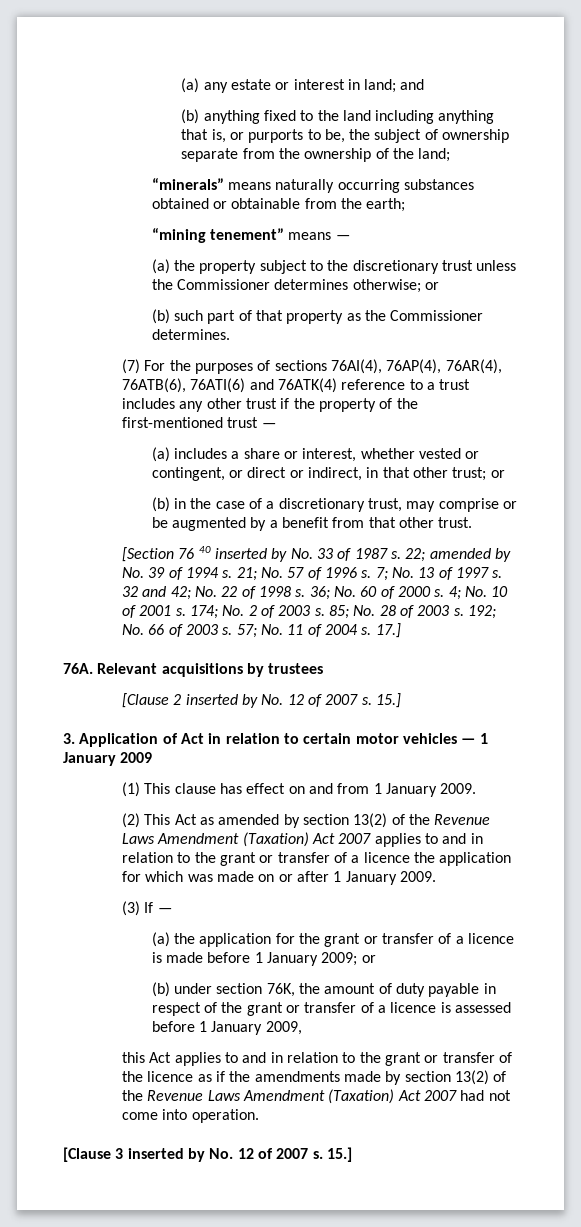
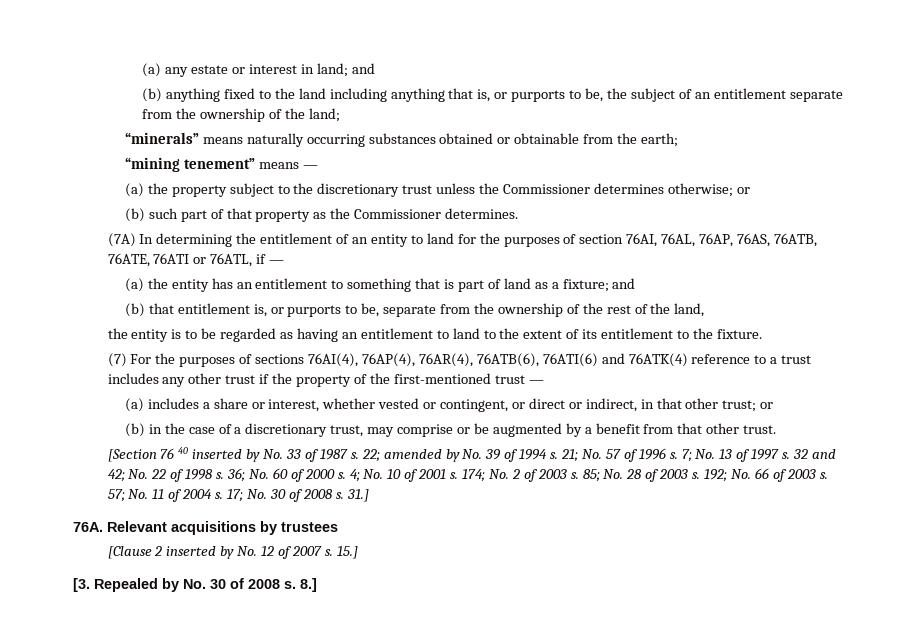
[442,129,510,143] ownership -> [694,88,786,99] an entitlement
(230, 334) none -> [107,233,817,247] [107,253,285,267] [124,278,636,292] [124,303,705,317] [107,328,762,342] // (7A) In determining the entitlement of an entity to land for the purposes of section 76AI, 76AL, 76AP, 76AS, 76ATB, 76ATE, 76ATI or 76ATL, if — // (a) the entity has an entitlement to something that is part of land as a fixture; and // (b) that entitlement is, or purports to be, separate from the ownership of the rest of the land, // the entity is to be regarded as having an entitlement to land to the extent of its entitlement to the fixture.
[375,623,401,638] 17.] -> [227,489,369,502] 17; No. 30 of 2008 s. 31.]
[63,733,488,747] [63,752,153,766] [122,782,477,797] [122,813,491,828] [122,832,483,847] [122,852,512,866] [122,871,437,885] [122,901,172,916] [151,932,514,947] [151,952,376,966] [151,982,496,997] [151,1002,511,1016] [151,1021,302,1035] [122,1052,512,1066] [122,1070,507,1085] [122,1089,511,1104] [122,1109,259,1123] [63,1147,352,1162] 3. Application of Act in relation to certain motor vehicles — 1 January 2009 // (1) This clause has effect on and from 1 January 2009. // (2) This Act as amended by section 13(2) of the Revenue Laws Amendment (Taxation) Act 2007 applies to and in relation to the grant or transfer of a licence the application for which was made on or after 1 January 2009. // (3) If — // (a) the application for the grant or transfer of a licence is made before 1 January 2009; or // (b) under section 76K, the amount of duty payable in respect of the grant or transfer of a licence is assessed before 1 January 2009, // this Act applies to and in relation to the grant or transfer of the licence as if the amendments made by section 13(2) of the Revenue Laws Amendment (Taxation) Act 2007 had not come into operation. // [Clause 3 inserted by No. 12 of 2007 s. 15.] -> [73,578,317,592] [3. Repealed by No. 30 of 2008 s. 8.]

